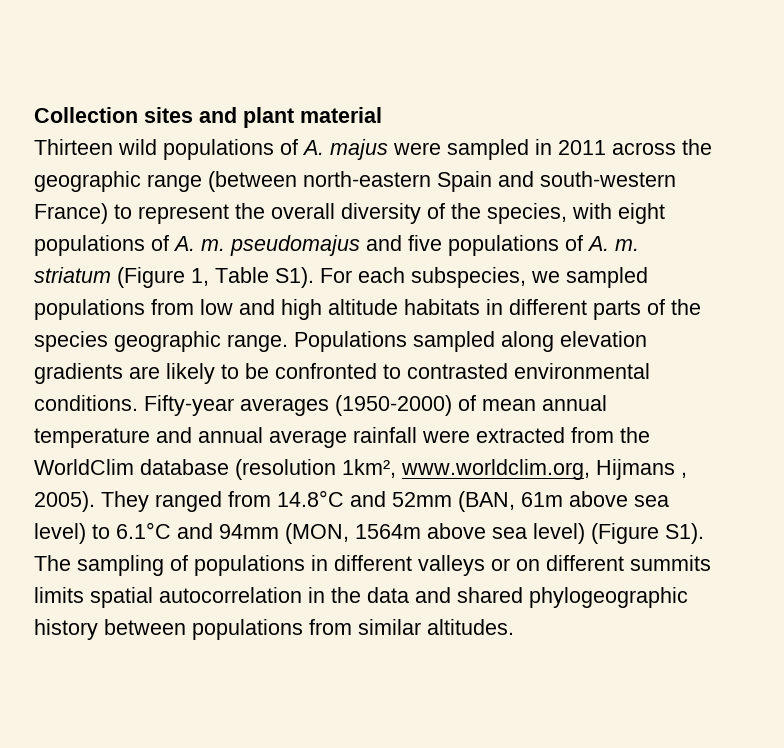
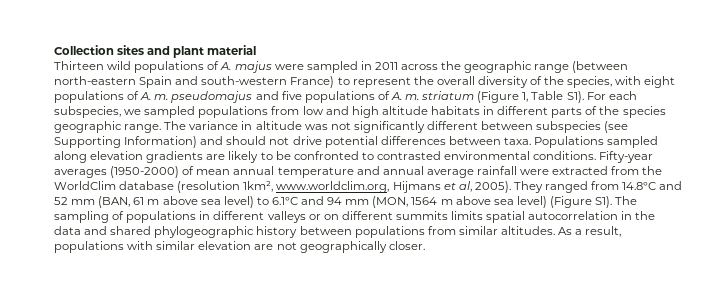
(288, 343) none -> [164,121,629,133] [54,136,531,148] The variance in altitude was not significantly different between subspecies (see Supporting Information) and should not drive potential differences between taxa.
[681,472,687,478] , -> [443,181,472,192] et al,
[392,491,563,512] 52mm (BAN, 61m -> [54,196,160,208] 52 mm (BAN, 61 m
[219,523,421,544] 94mm (MON, 1564m -> [327,196,453,208] 94 mm (MON, 1564 m
(514, 627) none -> [558,226,622,237] [54,241,425,253] As a result, populations with similar elevation are not geographically closer.

